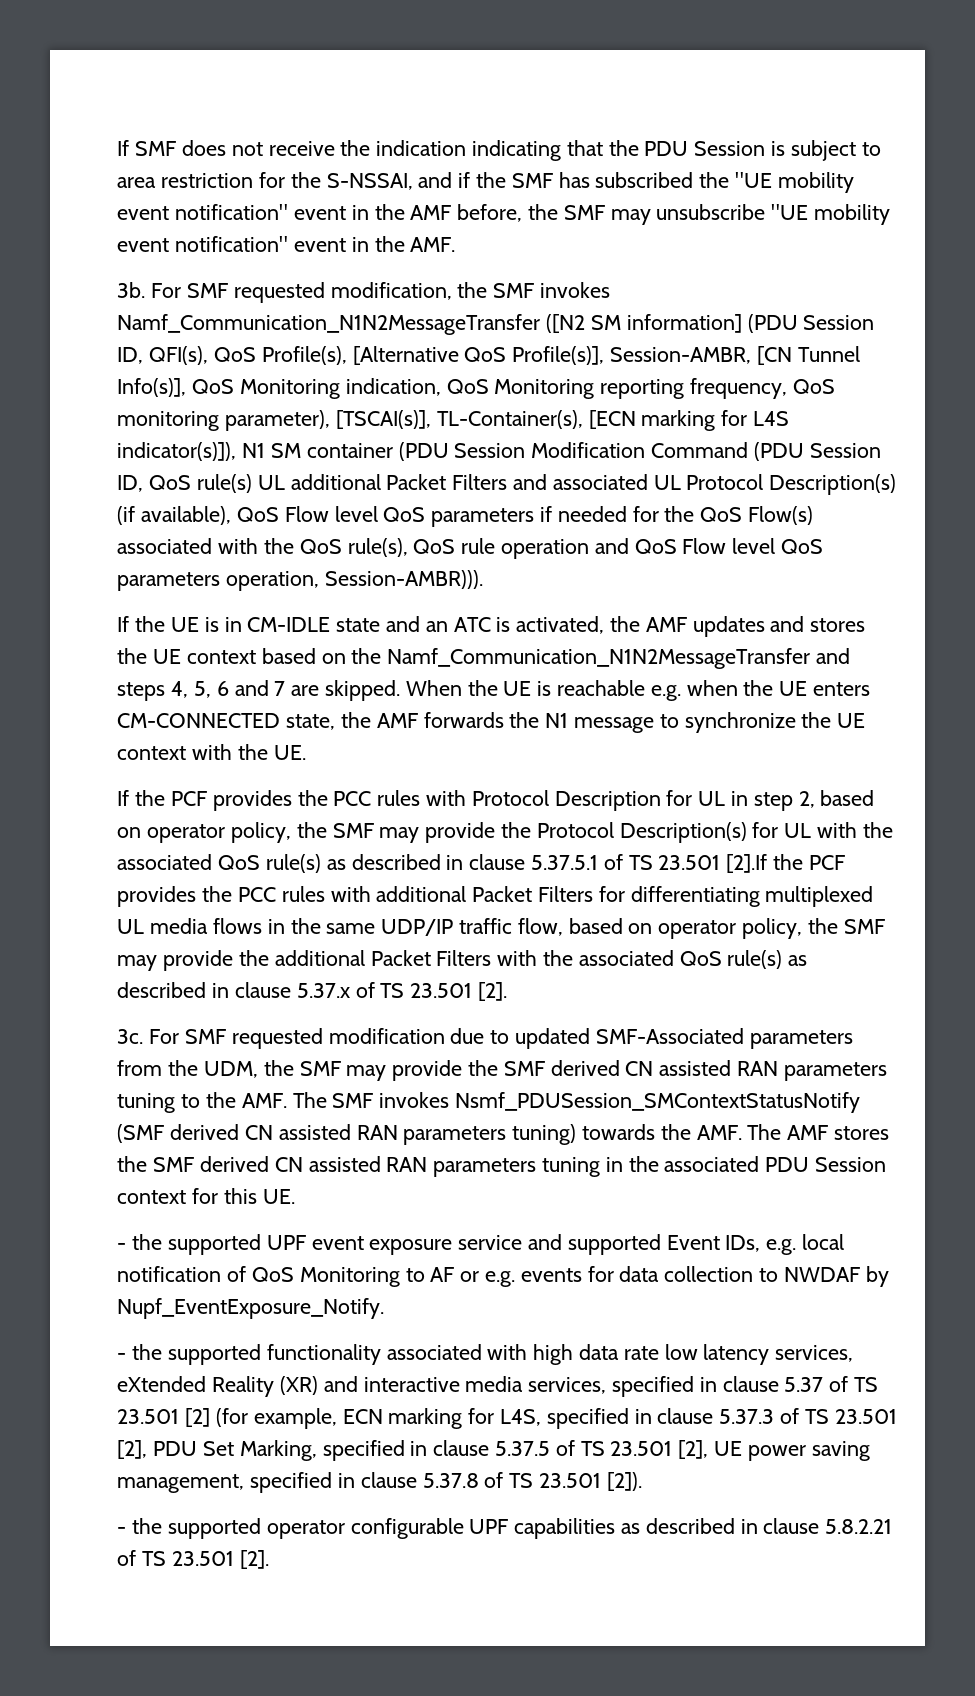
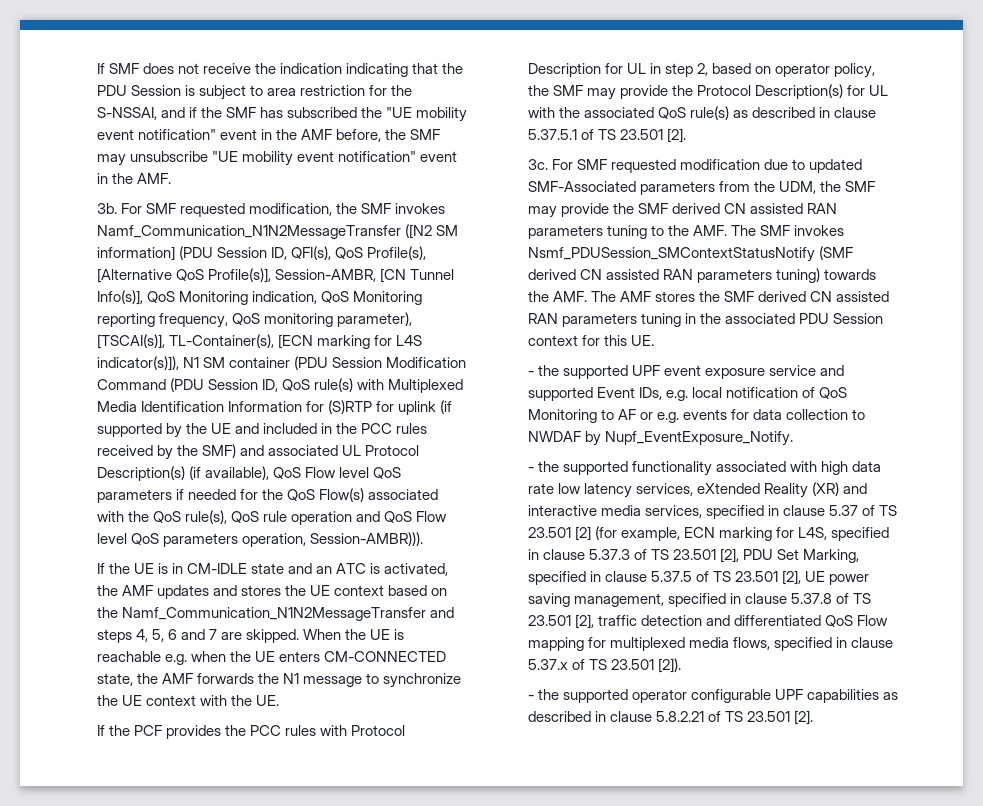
[257,474,508,490] UL additional Packet Filters -> [357,379,464,393] [96,400,453,415] [96,423,428,438] [96,444,236,460] with Multiplexed Media Identification Information for (S)RTP for uplink (if supported by the UE and included in the PCC rules received by the SMF)
[726,854,845,873] [117,886,874,907] [117,918,885,939] [117,950,808,971] [117,982,473,998] [2].If the PCF provides the PCC rules with additional Packet Filters for differentiating multiplexed UL media flows in the same UDP/IP traffic flow, based on operator policy, the SMF may provide the additional Packet Filters with the associated QoS rule(s) as described in clause 5.37.x of TS 23.501 -> (663, 134) none
(601, 1480) none -> [574,614,889,629] [527,637,894,651] [527,659,654,670] [2], traffic detection and differentiated QoS Flow mapping for multiplexed media flows, specified in clause 5.37.x of TS 23.501

